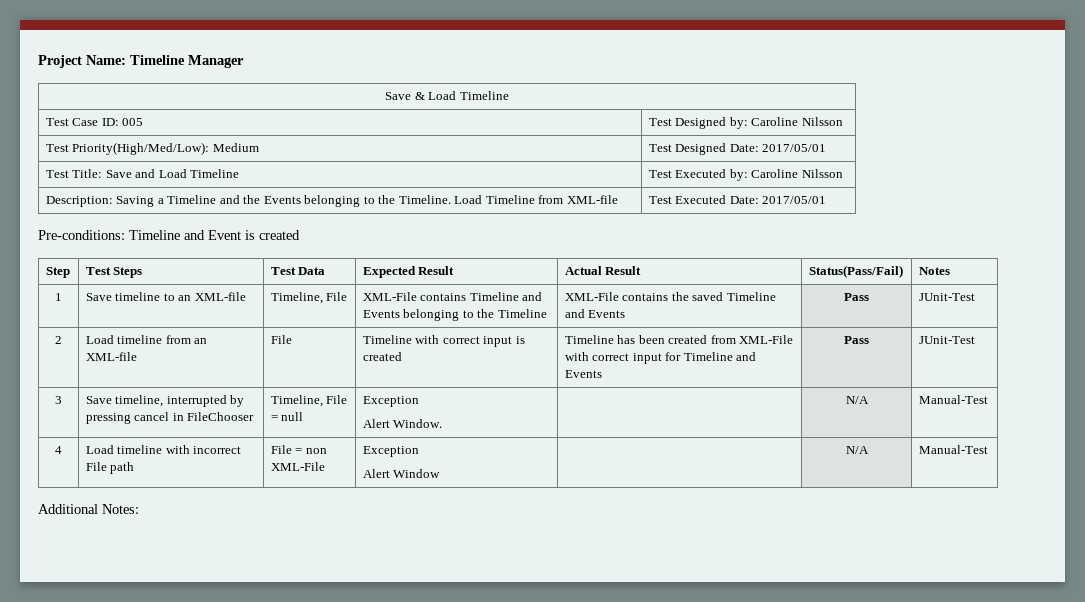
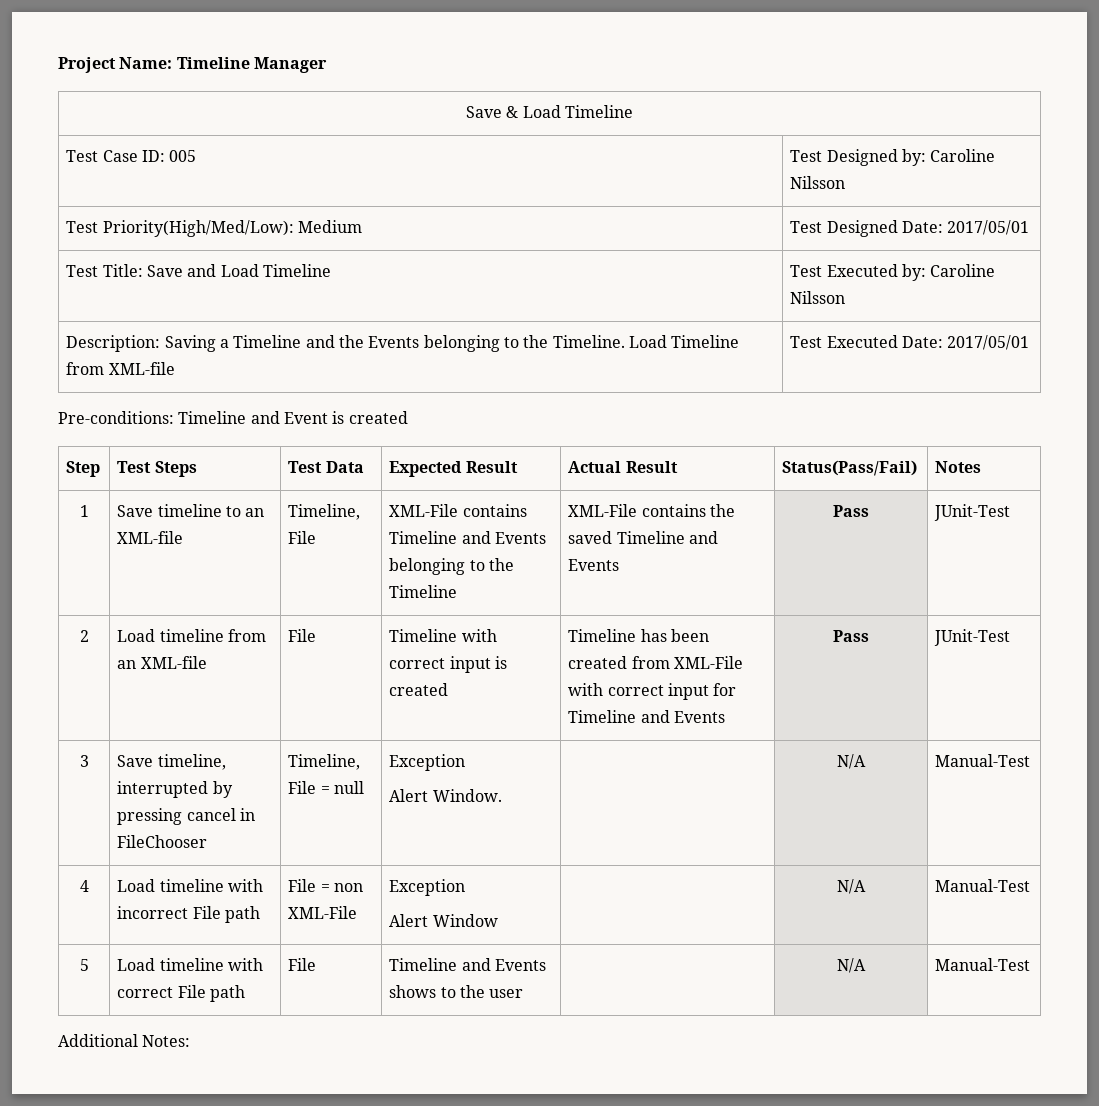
(988, 449) none -> [79,959,89,971] [117,958,264,971] [117,985,246,1002] [288,958,317,971] [389,958,547,971] [389,985,524,998] [837,958,866,973] [935,958,1031,971] // 5 | Load timeline with correct File path | File | Timeline and Events shows to the user | | N/A | Manual-Test

